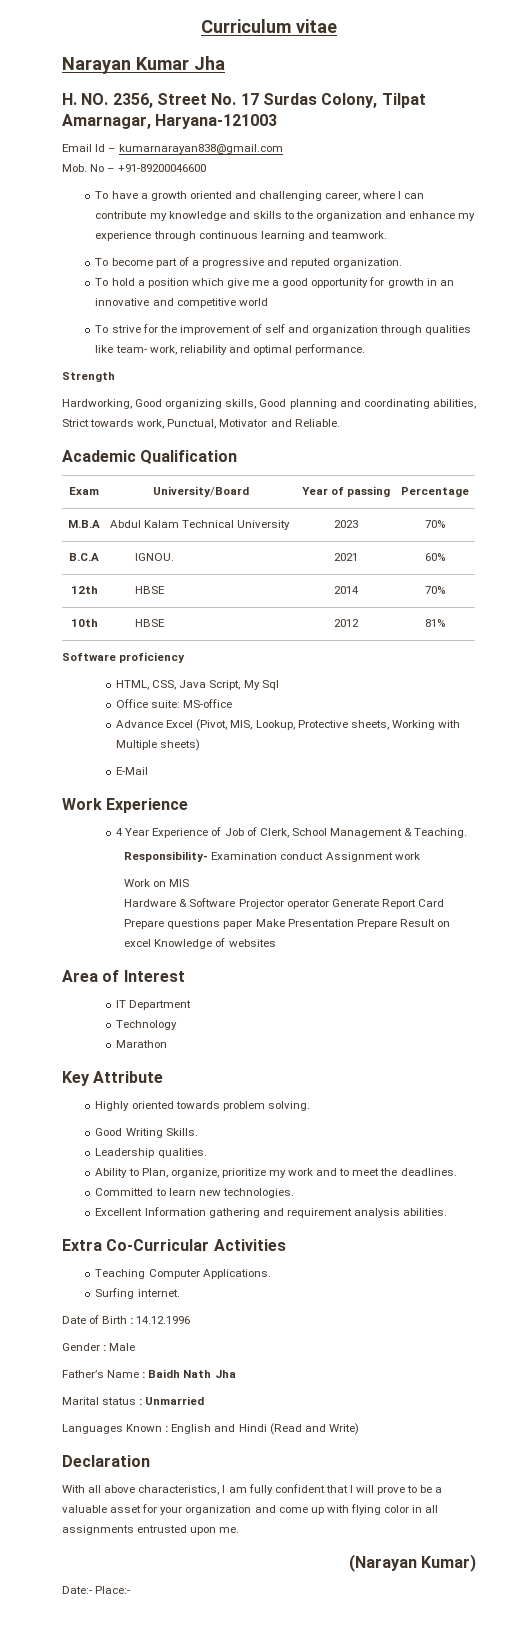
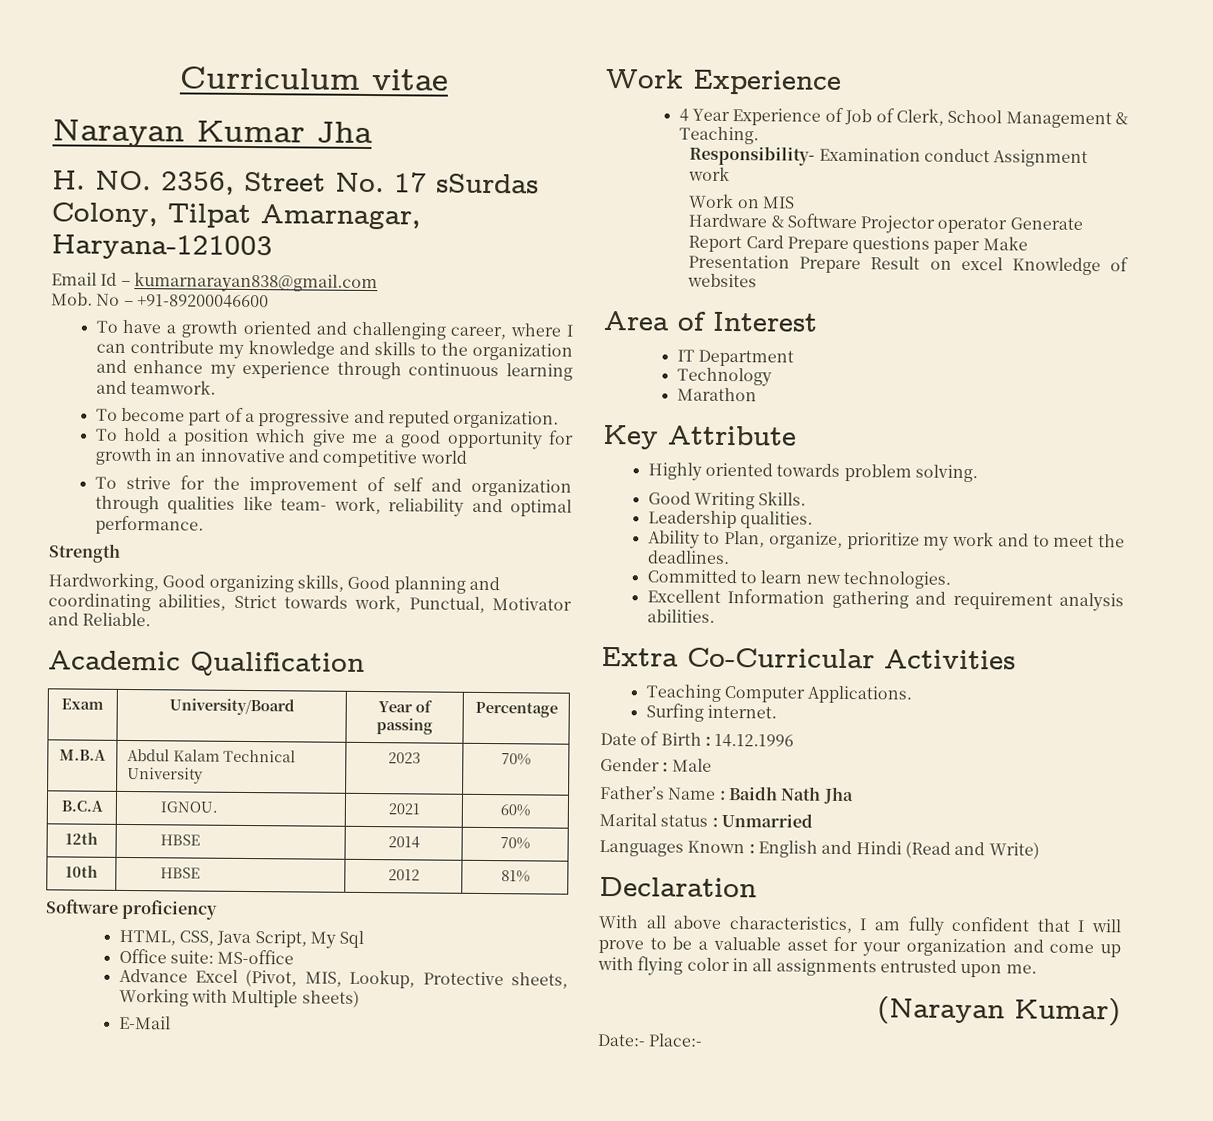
[262,93,317,105] Surdas -> [436,173,539,194] sSurdas

